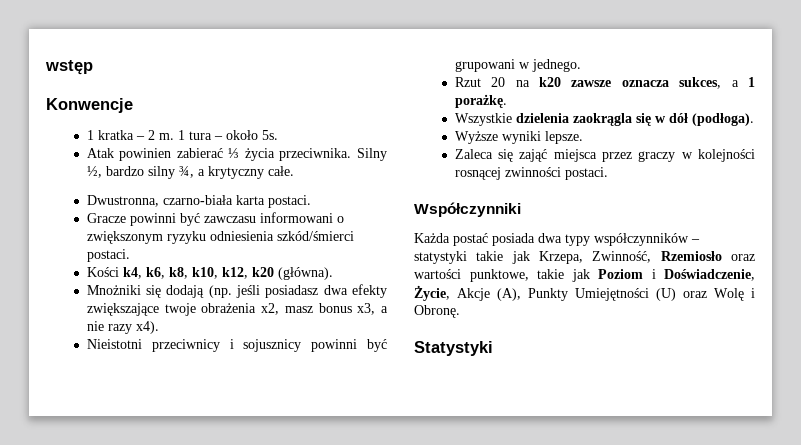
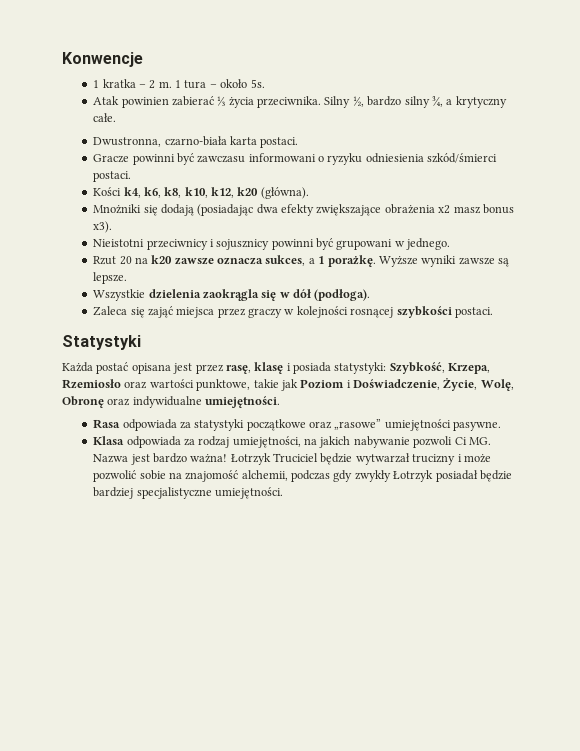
[45,60,93,75] wstęp // -> (62, 59) none
[86,231,163,244] zwiększonym -> (325, 159) none
[208,284,387,298] [86,303,388,316] [86,321,159,334] (np. jeśli posiadasz dwa efekty zwiększające twoje obrażenia x2, masz bonus x3, a nie razy x4). -> [197,204,514,216] [93,221,113,233] (posiadając dwa efekty zwiększające obrażenia x2 masz bonus x3).
(507, 101) none -> [378,255,510,267] [93,272,128,284] Wyższe wyniki zawsze są lepsze.
[454,131,583,144] // Wyższe wyniki lepsze. -> (371, 295) none
[504,167,608,180] [414,202,521,217] zwinności postaci. // Współczynniki -> [396,306,493,318] [62,335,141,350] szybkości postaci. // Statystyki
[492,233,700,246] [414,251,652,264] posiada dwa typy współczynników – statystyki takie jak Krzepa, Zwinność, -> [131,362,491,374] opisana jest przez rasę, klasę i posiada statystyki: Szybkość, Krzepa,
[457,288,755,301] [414,305,460,318] [414,341,493,356] Akcje (A), Punkty Umiejętności (U) oraz Wolę i Obronę. // Statystyki -> [480,379,514,391] [62,396,281,408] [93,419,502,431] [93,436,491,448] [93,453,491,465] [93,470,512,482] [93,487,283,499] Wolę, Obronę oraz indywidualne umiejętności. // Rasa odpowiada za statystyki początkowe oraz „rasowe” umiejętności pasywne. // Klasa odpowiada za rodzaj umiejętności, na jakich nabywanie pozwoli Ci MG. Nazwa jest bardzo ważna! Łotrzyk Truciciel będzie wytwarzał trucizny i może pozwolić sobie na znajomość alchemii, podczas gdy zwykły Łotrzyk posiadał będzie bardziej specjalistyczne umiejętności.

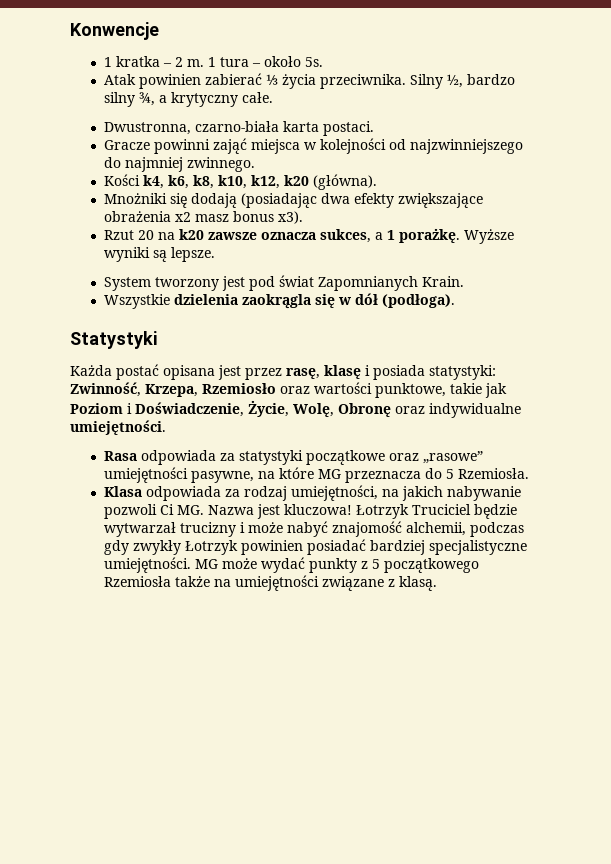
[176,153,498,165] [93,171,132,182] być zawczasu informowani o ryzyku odniesienia szkód/śmierci postaci. -> [212,138,523,154] [103,157,255,172] zająć miejsca w kolejności od najzwinniejszego do najmniej zwinnego.
[93,238,451,250] // Nieistotni przeciwnicy i sojusznicy powinni być grupowani w jednego. -> (303, 217) none
[458,257,495,265] zawsze -> (150, 254) none
(128, 278) none -> [103,275,464,291] // System tworzony jest pod świat Zapomnianych Krain.
[93,306,493,318] // Zaleca się zająć miejsca przez graczy w kolejności rosnącej szybkości postaci. -> (455, 301) none
[389,362,445,374] Szybkość, -> [70,382,141,397] Zwinność,
[453,421,502,431] pasywne. -> [190,467,529,483] pasywne, na które MG przeznacza do 5 Rzemiosła.
[152,453,228,463] bardzo ważna! -> [283,504,352,515] kluczowa!
[93,470,182,482] pozwolić sobie na -> [286,521,328,537] nabyć
[435,470,512,482] posiadał będzie -> [240,539,366,555] powinien posiadać
(283, 493) none -> [194,557,479,573] [103,575,437,591] MG może wydać punkty z 5 początkowego Rzemiosła także na umiejętności związane z klasą.

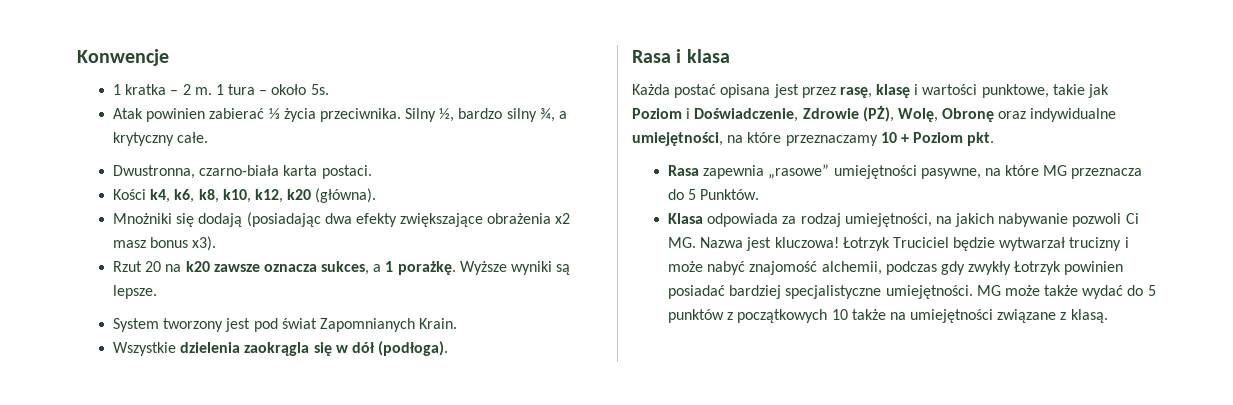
[103,138,523,154] [103,157,255,172] // Gracze powinni zająć miejsca w kolejności od najzwinniejszego do najmniej zwinnego. -> (372, 172) none
[70,331,157,349] Statystyki -> [632,49,730,63] Rasa i klasa
[373,365,496,380] [70,382,310,397] posiada statystyki: Zwinność, Krzepa, Rzemiosło oraz -> (919, 89) none
[248,400,289,417] Życie, -> [802,105,894,122] Zdrowie (PŻ),
[70,420,166,435] [103,450,419,465] umiejętności. // Rasa odpowiada za statystyki początkowe oraz -> [632,132,995,146] [668,165,765,179] umiejętności, na które przeznaczamy 10 + Poziom pkt. // Rasa zapewnia
[457,468,529,479] Rzemiosła. -> [700,189,760,200] Punktów.
[260,557,479,573] [103,576,171,587] wydać punkty z 5 początkowego Rzemiosła -> [1044,285,1156,299] [668,309,848,323] także wydać do 5 punktów z początkowych 10

